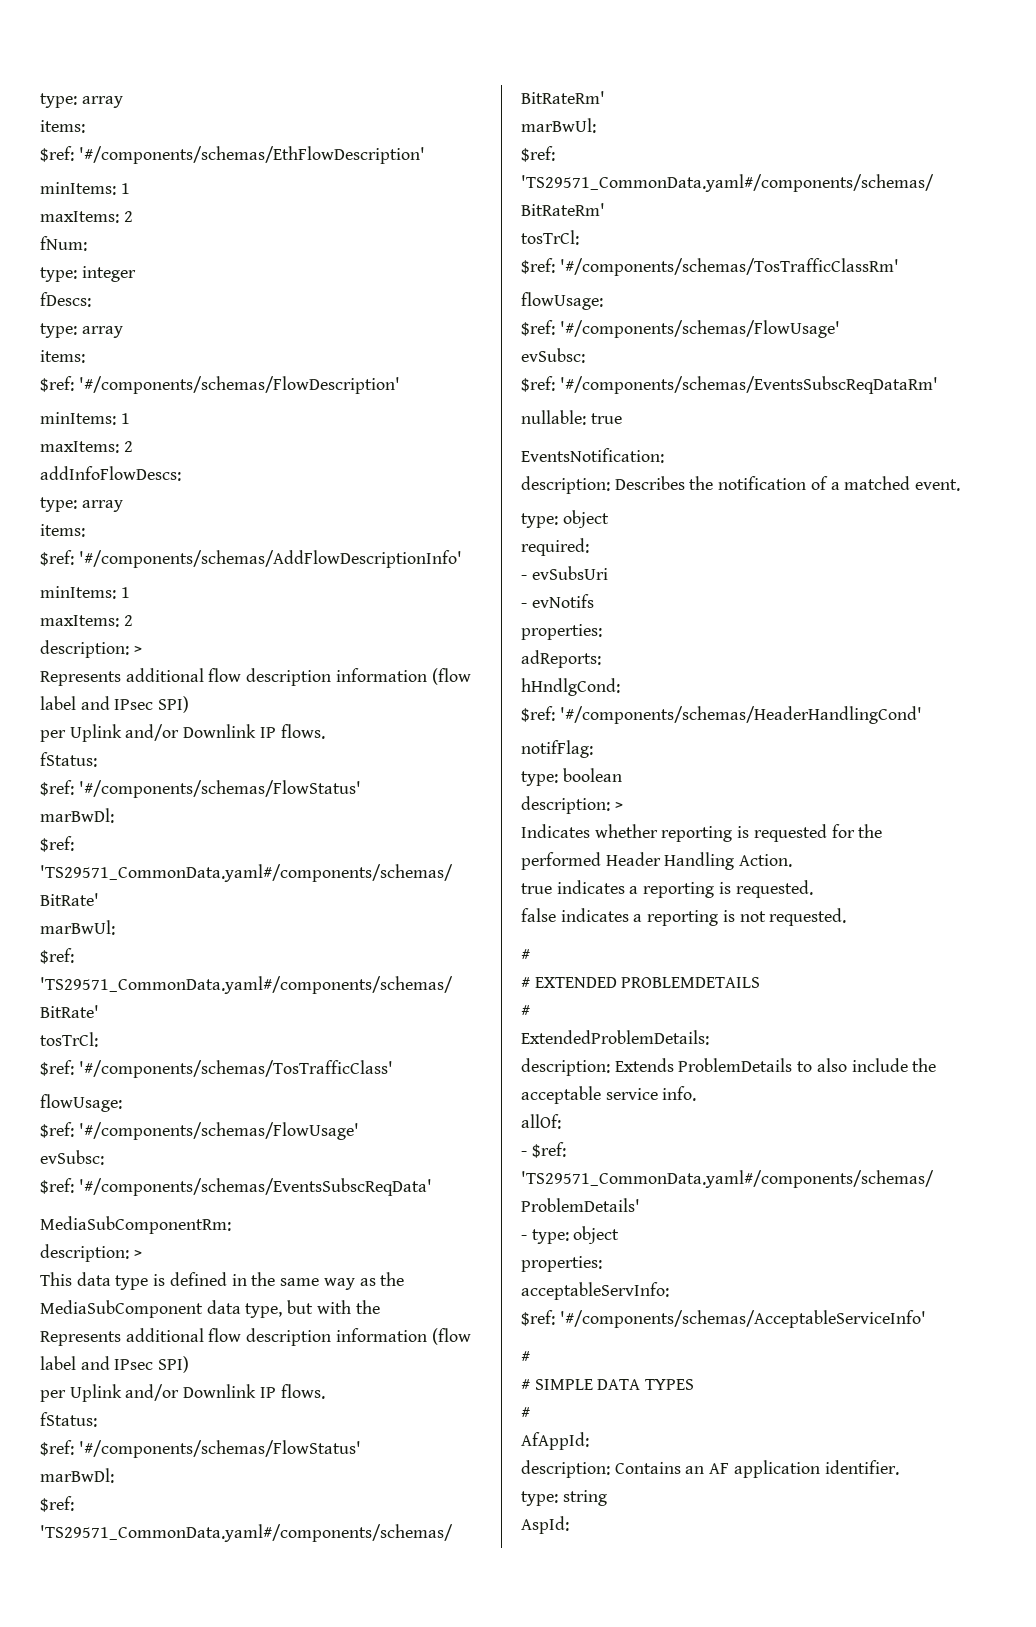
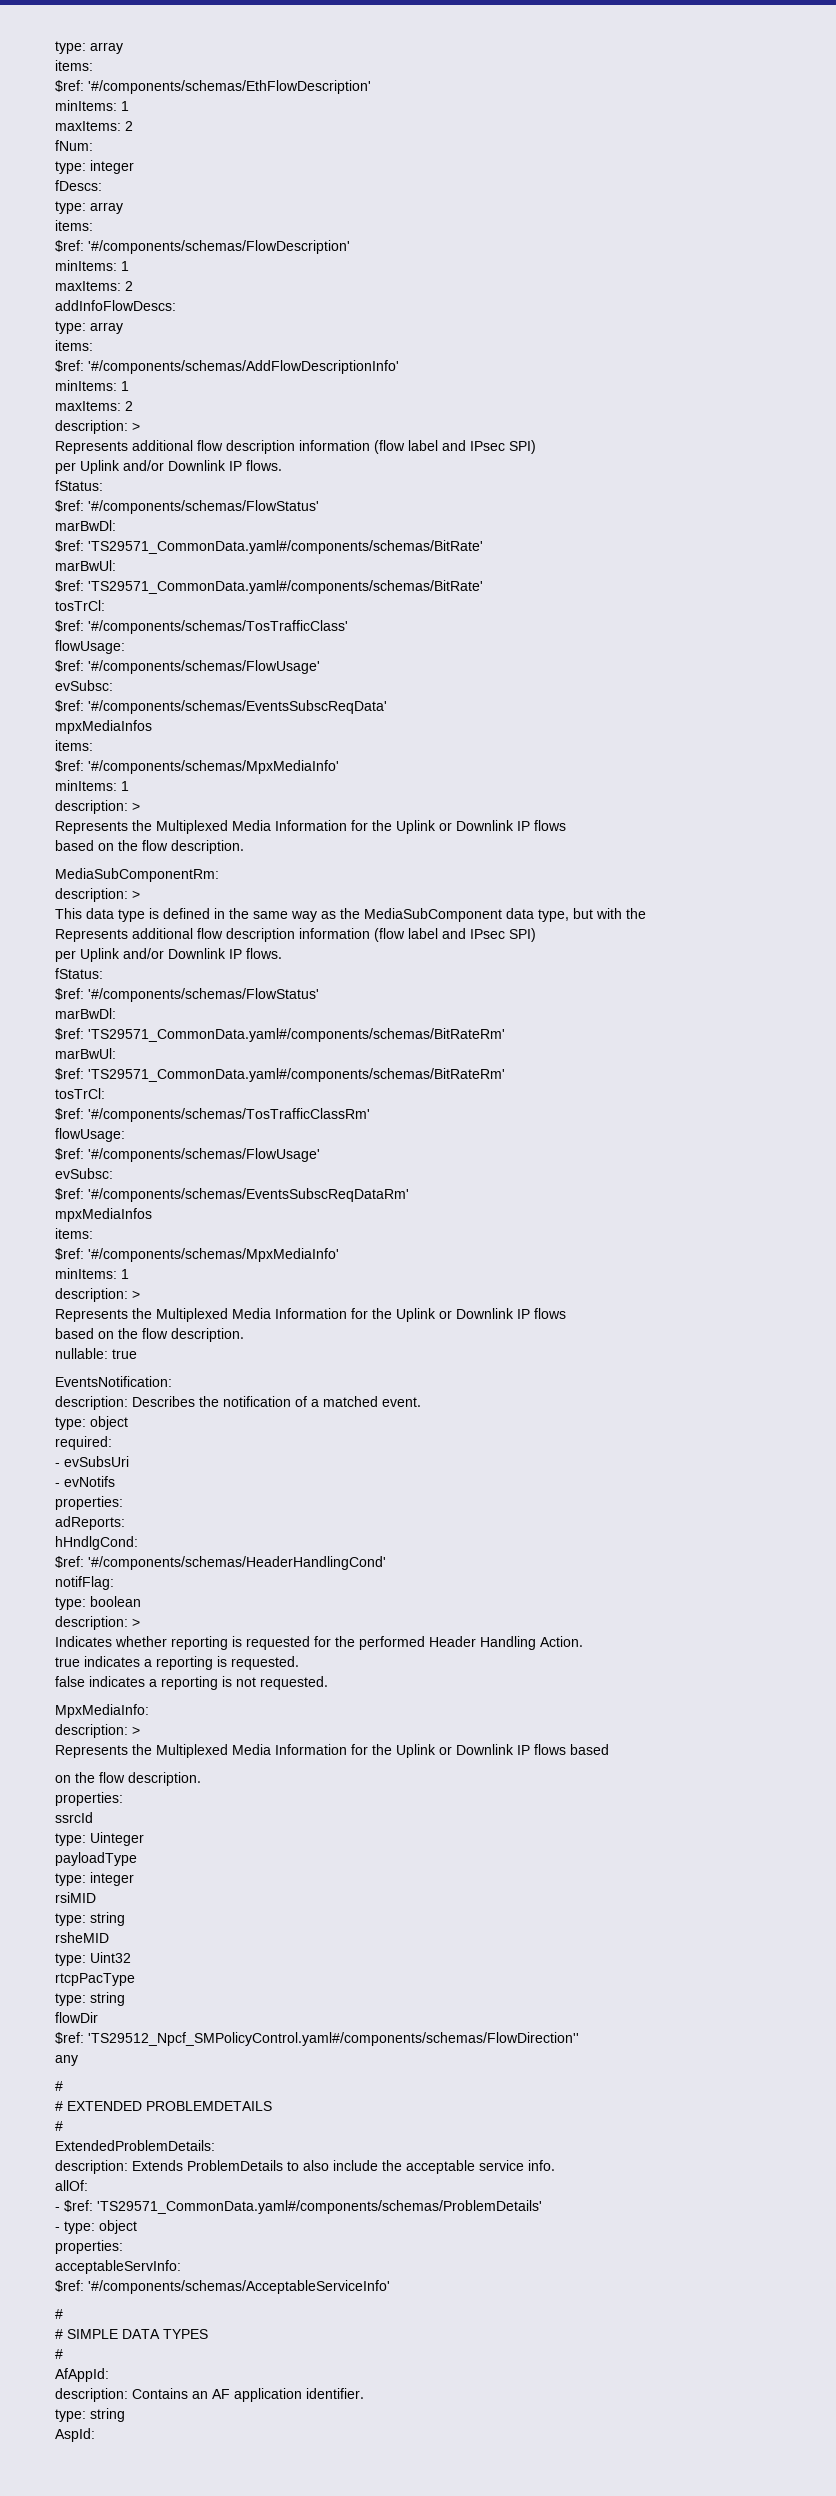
(432, 1187) none -> [55,720,152,734] [55,740,93,751] [55,760,339,774] [55,780,129,791] [55,800,140,814] [55,820,566,834] [55,840,244,854] // mpxMediaInfos // items: // $ref: '#/components/schemas/MpxMediaInfo' // minItems: 1 // description: > // Represents the Multiplexed Media Information for the Uplink or Downlink IP flows // based on the flow description.
(938, 385) none -> [55,1208,152,1222] [55,1228,93,1239] [55,1248,339,1262] [55,1268,129,1279] [55,1288,140,1302] [55,1308,566,1322] [55,1328,244,1342] // mpxMediaInfos // items: // $ref: '#/components/schemas/MpxMediaInfo' // minItems: 1 // description: > // Represents the Multiplexed Media Information for the Uplink or Downlink IP flows // based on the flow description.
(847, 917) none -> [55,1704,149,1718] [55,1724,140,1738] [55,1744,609,1758] [55,1772,201,1786] [55,1792,123,1806] [55,1812,93,1823] [55,1832,144,1846] [55,1852,137,1866] [55,1872,134,1886] [55,1892,96,1903] [55,1912,125,1926] [55,1932,109,1943] [55,1952,131,1966] [55,1973,135,1986] [55,1992,125,2006] [55,2012,98,2023] [55,2032,579,2046] [55,2055,78,2066] // MpxMediaInfo: // description: > // Represents the Multiplexed Media Information for the Uplink or Downlink IP flows based // on the flow description. // properties: // ssrcId // type: Uinteger // payloadType // type: integer // rsiMID // type: string // rsheMID // type: Uint32 // rtcpPacType // type: string // flowDir // $ref: 'TS29512_Npcf_SMPolicyControl.yaml#/components/schemas/FlowDirection'' // any

